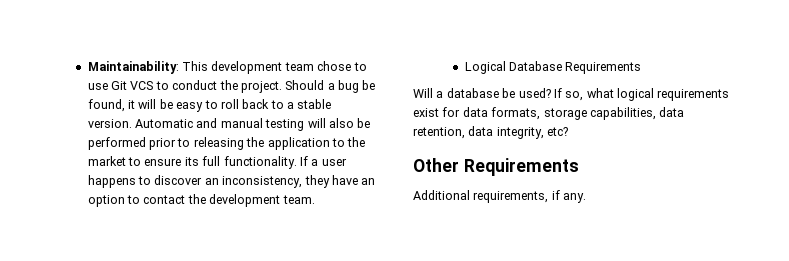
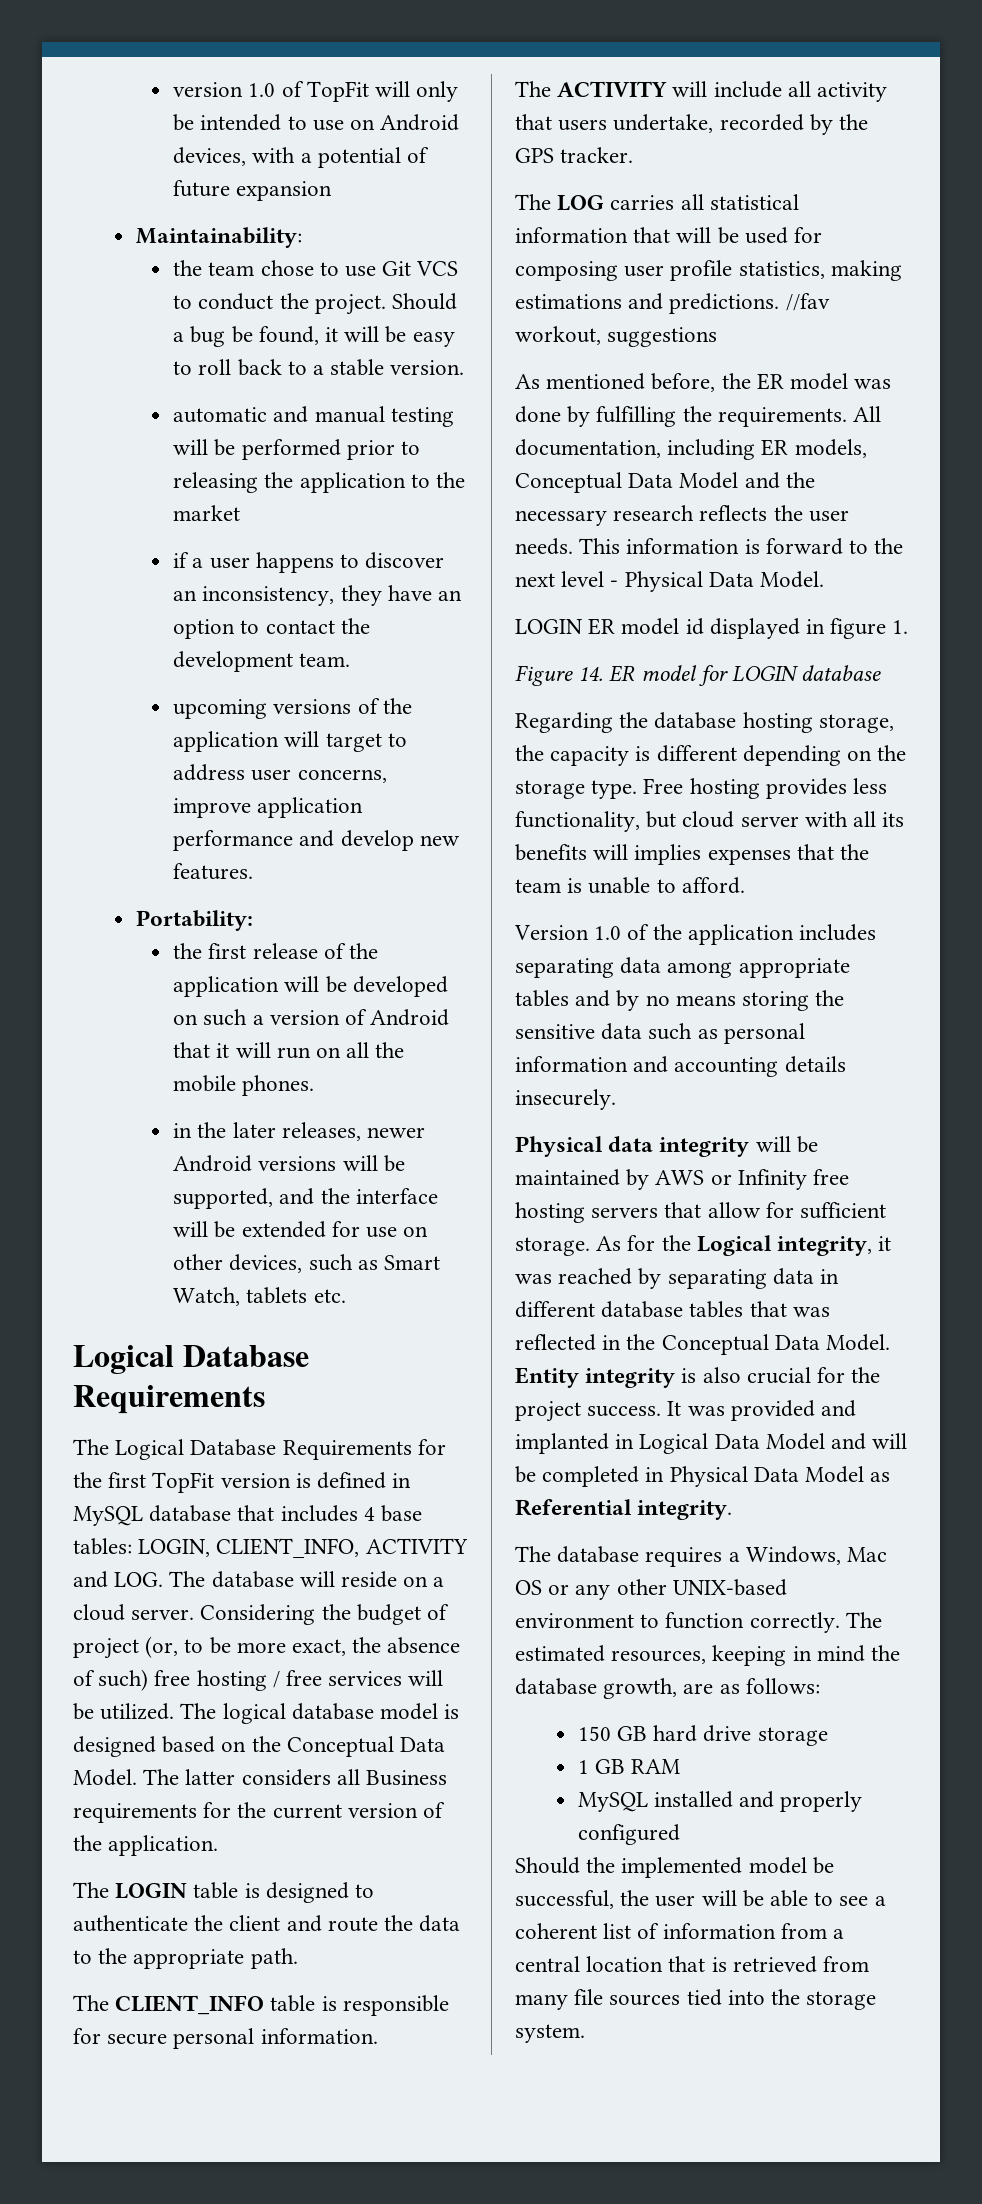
(87, 67) none -> [173,81,459,102] [173,114,460,131] [173,147,429,168] [173,180,333,201] version 1.0 of TopFit will only be intended to use on Android devices, with a potential of future expansion //
[181,61,283,74] This development -> [173,260,203,276] // the
[134,119,193,128] Automatic -> [173,407,268,423] // automatic
[328,118,354,128] also -> (209, 447) none
[127,156,308,169] to ensure its full functionality. If -> [173,552,190,568] // if
[464,61,642,74] [413,88,730,101] [413,107,685,120] [413,126,569,139] [413,158,579,176] [413,190,587,203] Logical Database Requirements // Will a database be used? If so, what logical requirements exist for data formats, storage capabilities, data retention, data integrity, etc? // Other Requirements // Additional requirements, if any. -> [173,698,412,719] [173,731,407,752] [173,764,387,783] [173,797,364,818] [173,830,460,851] [173,863,254,880] [135,910,253,931] [173,943,378,959] [173,976,448,997] [173,1009,450,1026] [173,1042,405,1059] [173,1075,315,1096] [173,1122,425,1141] [173,1155,405,1172] [173,1188,438,1209] [173,1221,429,1238] [173,1254,440,1273] [173,1287,346,1306] [73,1345,309,1374] [73,1385,265,1414] [73,1439,446,1460] [73,1472,412,1493] [73,1505,423,1526] [73,1538,468,1558] [73,1571,445,1588] [73,1604,450,1625] [73,1636,461,1659] [73,1669,444,1691] [73,1703,460,1724] [73,1736,446,1757] [73,1769,448,1786] [73,1802,446,1823] [73,1835,219,1856] [73,1882,375,1903] [73,1915,461,1932] [73,1948,298,1969] [73,1995,449,2016] [73,2028,378,2049] [515,81,888,102] [515,114,869,135] [515,147,634,163] [515,194,799,211] [515,227,823,244] [515,260,902,281] [515,293,830,314] [515,326,718,347] [515,373,892,392] [515,406,882,427] [515,439,867,460] [515,472,815,493] [515,505,849,526] [515,538,904,555] [515,571,825,592] [515,618,909,639] [515,665,882,686] [515,712,894,733] [515,745,907,766] [515,778,888,799] [515,811,905,832] [515,844,870,865] [515,877,745,894] [514,924,877,945] [515,957,850,978] [515,990,845,1011] [515,1023,805,1044] [515,1056,846,1077] [515,1089,616,1110] [515,1136,818,1157] [515,1169,850,1190] [515,1202,887,1223] [515,1235,892,1256] [515,1268,840,1289] [515,1301,830,1318] [515,1334,891,1355] [515,1367,881,1388] [515,1400,857,1422] [515,1433,908,1454] [515,1466,891,1487] [515,1499,733,1520] [515,1546,888,1567] [515,1579,787,1600] [515,1612,882,1633] [515,1645,901,1666] [515,1678,820,1699] [577,1725,828,1746] [577,1759,681,1774] [577,1791,863,1812] [577,1824,680,1845] [515,1857,834,1878] [515,1890,886,1909] [515,1923,845,1939] [515,1956,870,1973] [515,1989,877,2010] [515,2024,585,2043] upcoming versions of the application will target to address user concerns, improve application performance and develop new features. // Portability: // the first release of the application will be developed on such a version of Android that it will run on all the mobile phones. // in the later releases, newer Android versions will be supported, and the interface will be extended for use on other devices, such as Smart Watch, tablets etc. // Logical Database Requirements // The Logical Database Requirements for the first TopFit version is defined in MySQL database that includes 4 base tables: LOGIN, CLIENT_INFO, ACTIVITY and LOG. The database will reside on a cloud server. Considering the budget of project (or, to be more exact, the absence of such) free hosting / free services will be utilized. The logical database model is designed based on the Conceptual Data Model. The latter considers all Business requirements for the current version of the application. // The LOGIN table is designed to authenticate the client and route the data to the appropriate path. // The CLIENT_INFO table is responsible for secure personal information. // The ACTIVITY will include all activity that users undertake, recorded by the GPS tracker. // The LOG carries all statistical information that will be used for composing user profile statistics, making estimations and predictions. //fav workout, suggestions // As mentioned before, the ER model was done by fulfilling the requirements. All documentation, including ER models, Conceptual Data Model and the necessary research reflects the user needs. This information is forward to the next level - Physical Data Model. // LOGIN ER model id displayed in figure 1. // Figure 14. ER model for LOGIN database // Regarding the database hosting storage, the capacity is different depending on the storage type. Free hosting provides less functionality, but cloud server with all its benefits will implies expenses that the team is unable to afford. // Version 1.0 of the application includes separating data among appropriate tables and by no means storing the sensitive data such as personal information and accounting details insecurely. // Physical data integrity will be maintained by AWS or Infinity free hosting servers that allow for sufficient storage. As for the Logical integrity, it was reached by separating data in different database tables that was reflected in the Conceptual Data Model. Entity integrity is also crucial for the project success. It was provided and implanted in Logical Data Model and will be completed in Physical Data Model as Referential integrity. // The database requires a Windows, Mac OS or any other UNIX-based environment to function correctly. The estimated resources, keeping in mind the database growth, are as follows: // 150 GB hard drive storage // 1 GB RAM // MySQL installed and properly configured // Should the implemented model be successful, the user will be able to see a coherent list of information from a central location that is retrieved from many file sources tied into the storage system.

